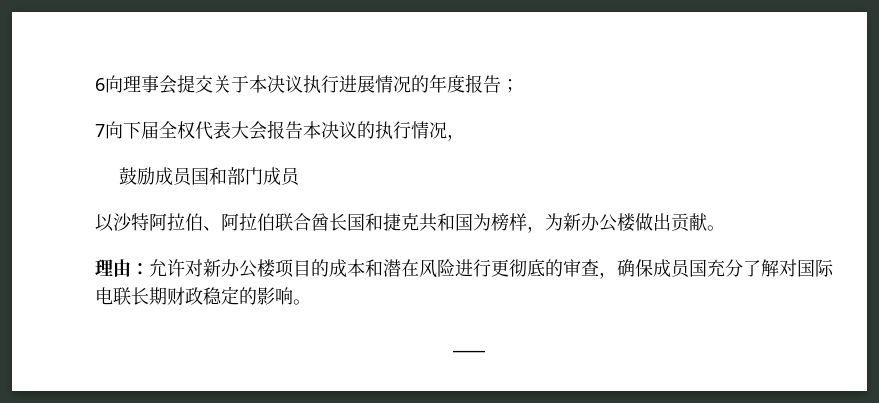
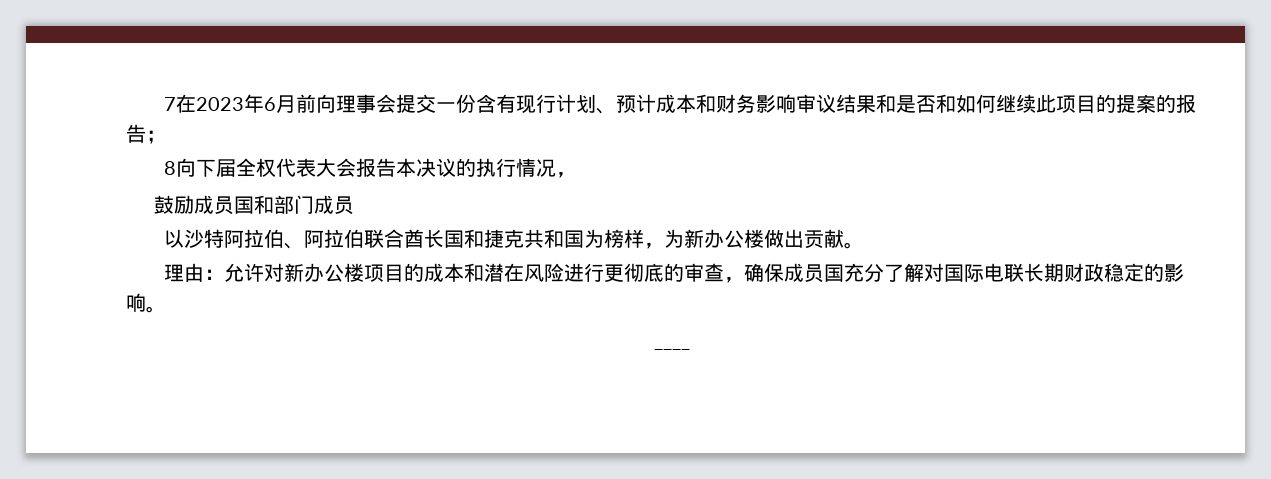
[95,74,465,94] 6向理事会提交关于本决议执行进展情况的年度 -> [163,94,1176,114] 7在2023年6月前向理事会提交一份含有现行计划、预计成本和财务影响审议结果和是否和如何继续此项目的提案的
[95,124,105,137] 7 -> [163,161,176,175] 8

